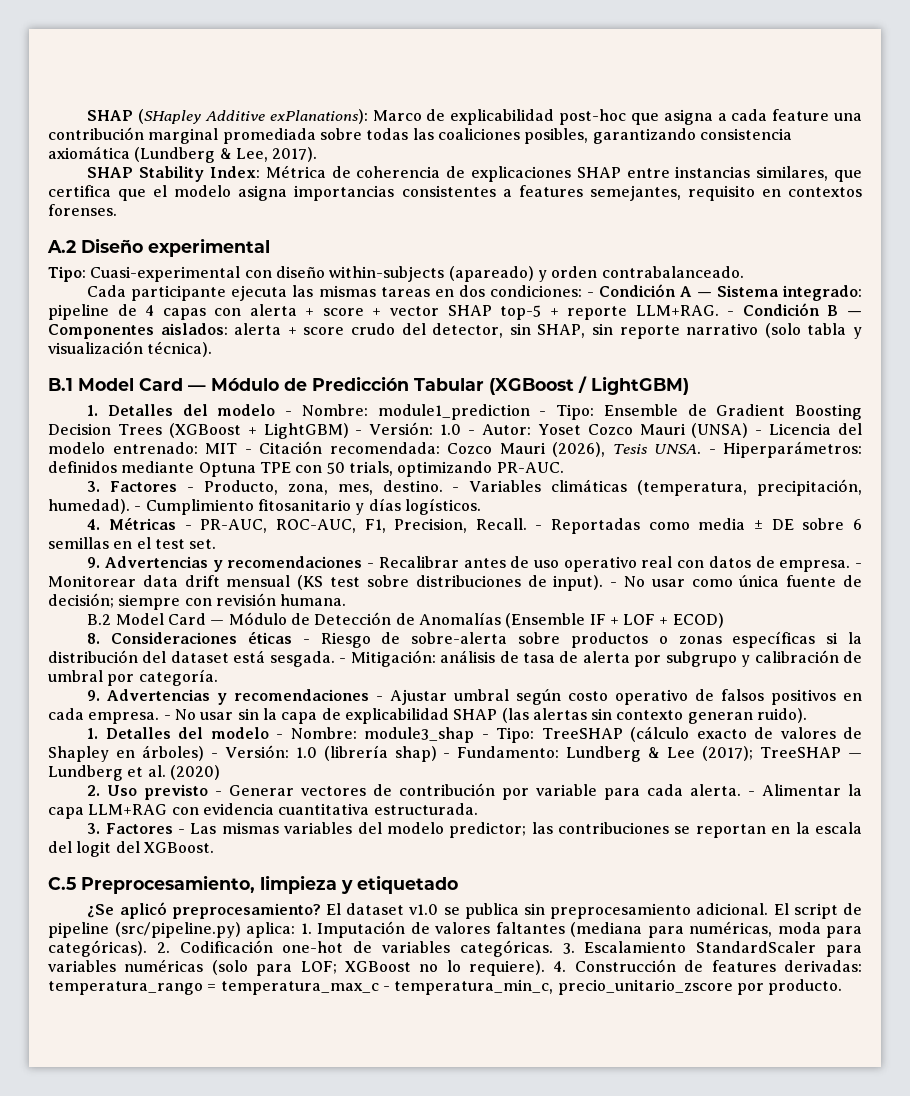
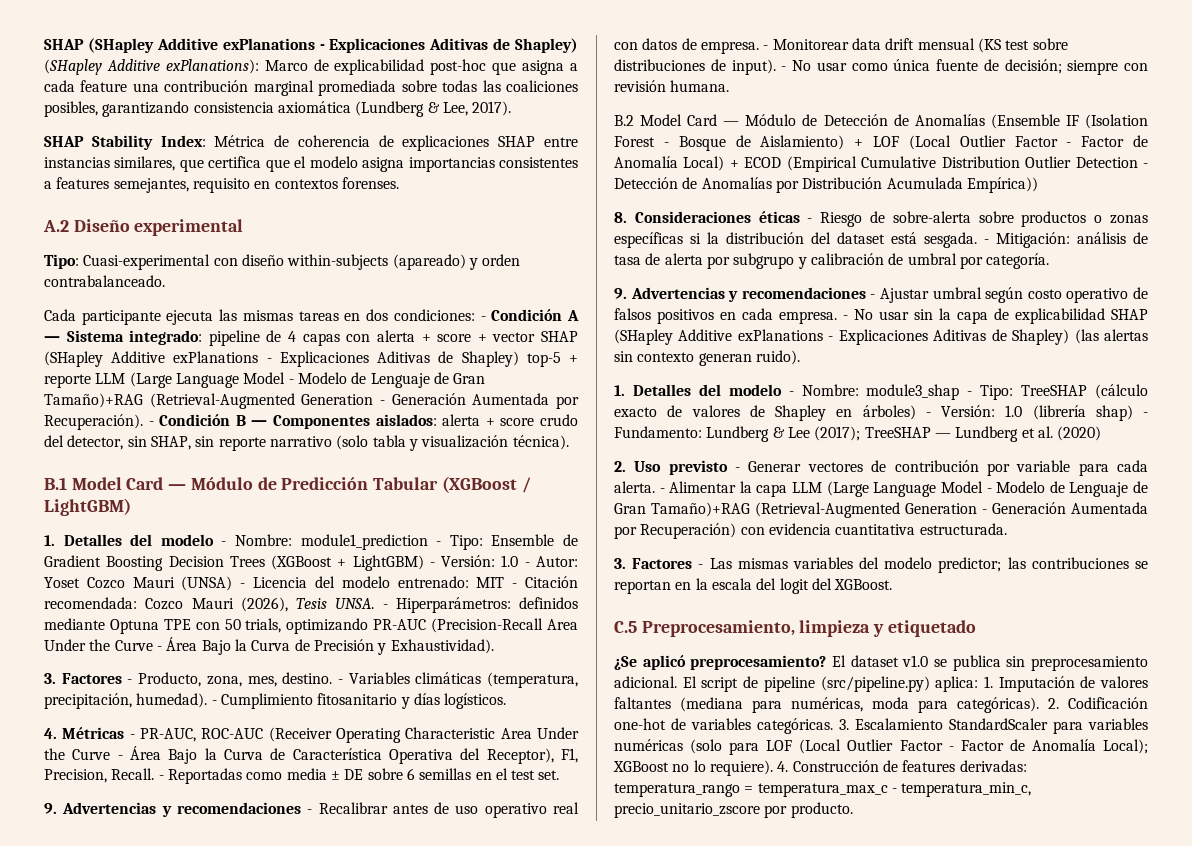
[87,109,265,124] SHAP (SHapley Additive -> [44,38,578,53] [44,59,160,75] SHAP (SHapley Additive exPlanations - Explicaciones Aditivas de Shapley) (SHapley Additive
[500,305,719,320] top-5 + reporte LLM+RAG. -> [44,351,578,367] [44,372,486,388] [44,393,580,409] [44,414,143,430] (SHapley Additive exPlanations - Explicaciones Aditivas de Shapley) top-5 + reporte LLM (Large Language Model - Modelo de Lenguaje de Gran Tamaño)+RAG (Retrieval-Augmented Generation - Generación Aumentada por Recuperación).
[496,462,564,473] PR-AUC. -> [373,618,578,633] [44,637,494,655] PR-AUC (Precision-Recall Area Under the Curve - Área Bajo la Curva de Precisión y Exhaustividad).
[275,519,356,533] ROC-AUC, -> [201,727,579,743] [44,746,554,764] ROC-AUC (Receiver Operating Characteristic Area Under the Curve - Área Bajo la Curva de Característica Operativa del Receptor),
[609,613,724,628] + LOF + ECOD) -> [1085,114,1148,129] [614,135,1148,151] [614,156,1148,172] [614,177,1038,193] (Isolation Forest - Bosque de Aislamiento) + LOF (Local Outlier Factor - Factor de Anomalía Local) + ECOD (Empirical Cumulative Distribution Outlier Detection - Detección de Anomalías por Distribución Acumulada Empírica))
(498, 714) none -> [614,329,1070,345] (SHapley Additive exPlanations - Explicaciones Aditivas de Shapley)
[88,804,168,815] LLM+RAG -> [792,481,1148,497] [614,502,1148,518] [614,523,737,539] LLM (Large Language Model - Modelo de Lenguaje de Gran Tamaño)+RAG (Retrieval-Augmented Generation - Generación Aumentada por Recuperación)
[300,961,337,974] LOF; -> [766,739,1149,754] LOF (Local Outlier Factor - Factor de Anomalía Local);

